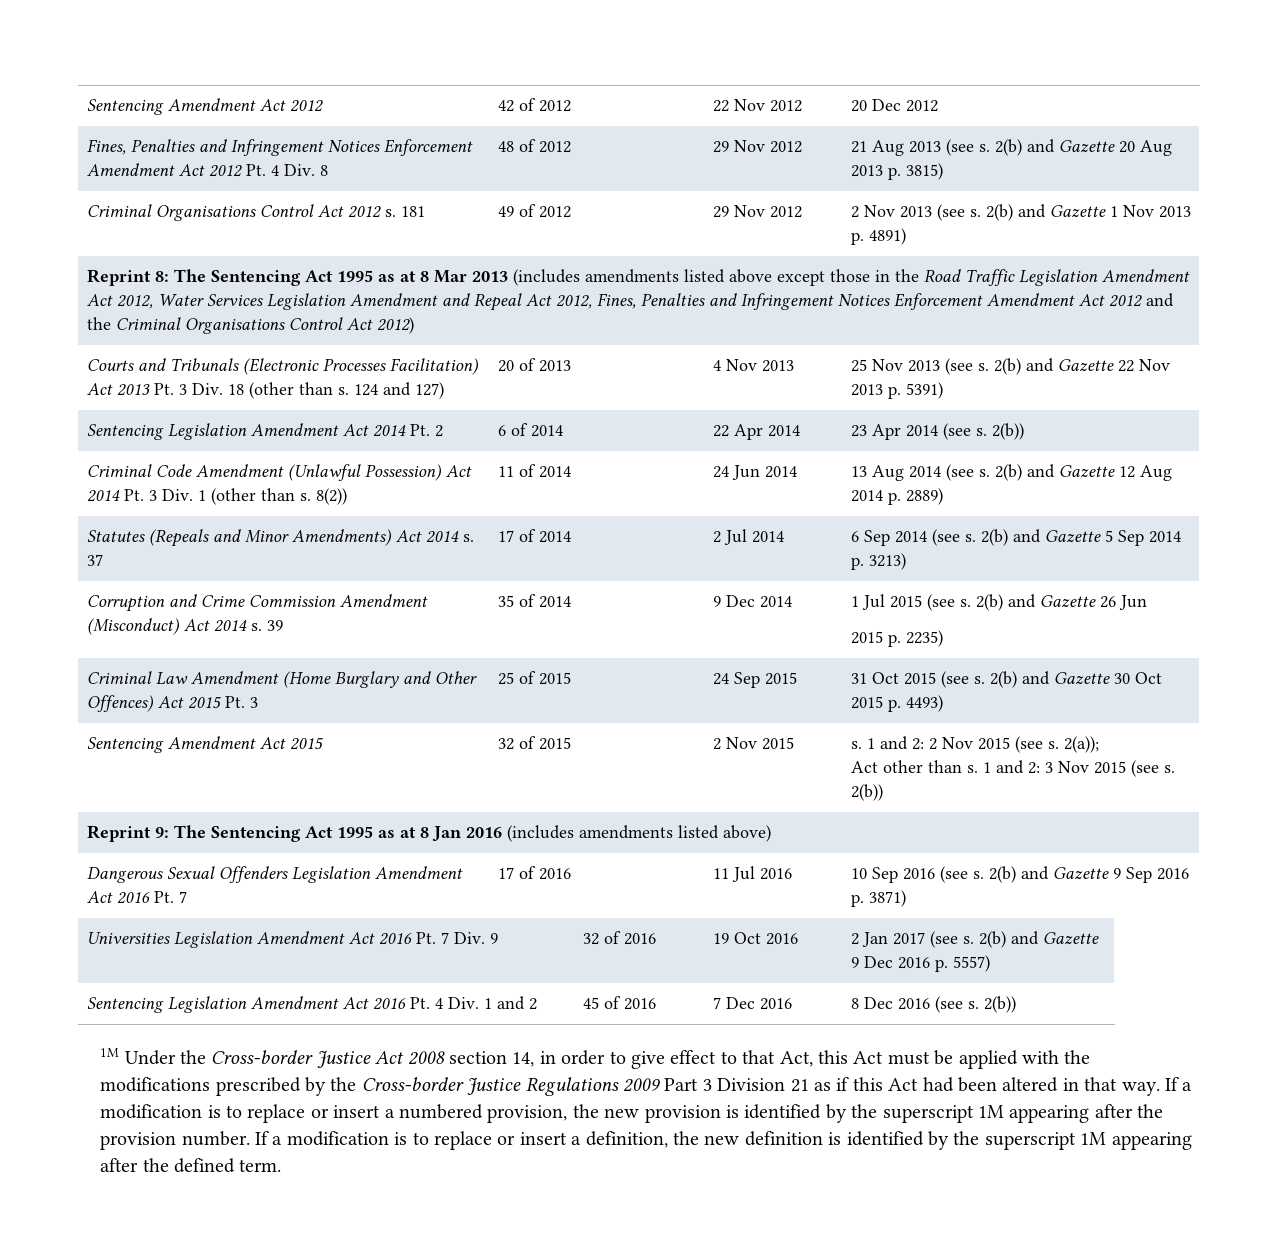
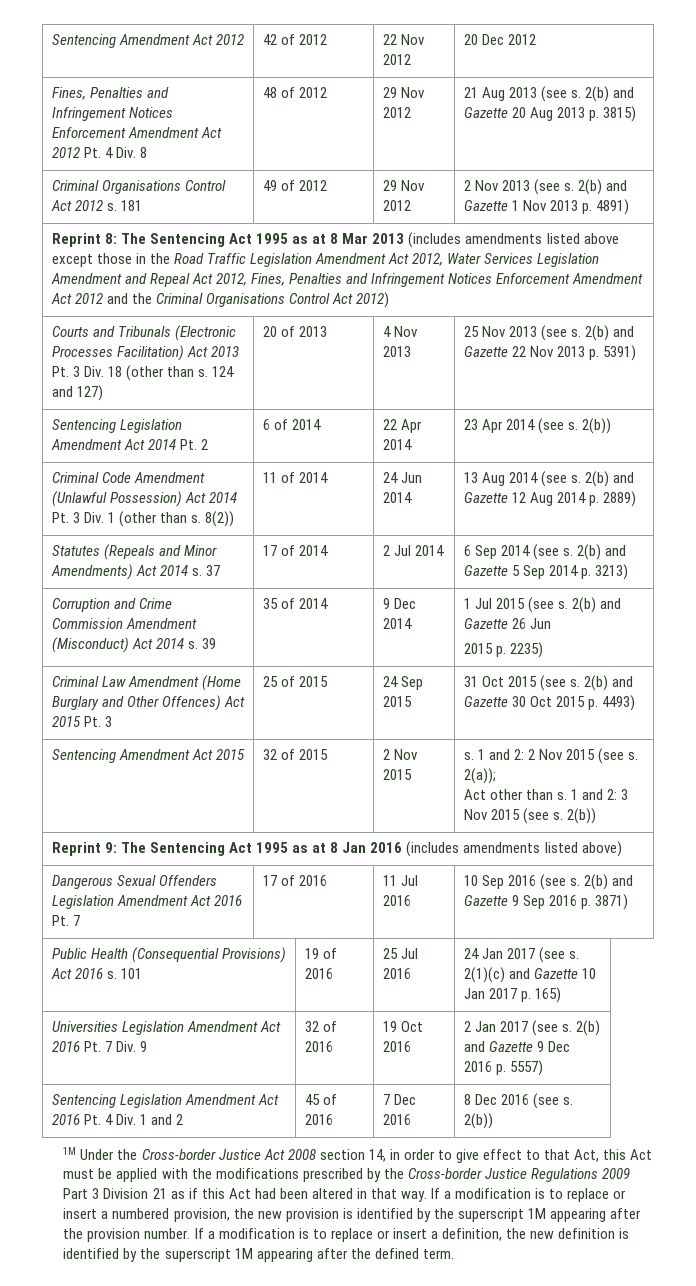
(906, 898) none -> [51,947,287,963] [50,968,143,979] [304,948,337,959] [304,968,333,979] [382,948,418,959] [382,968,411,979] [463,947,580,963] [463,967,597,983] [463,987,562,1003] // Public Health (Consequential Provisions) Act 2016 s. 101 | 19 of 2016 | 25 Jul 2016 | 24 Jan 2017 (see s. 2(1)(c) and Gazette 10 Jan 2017 p. 165)

